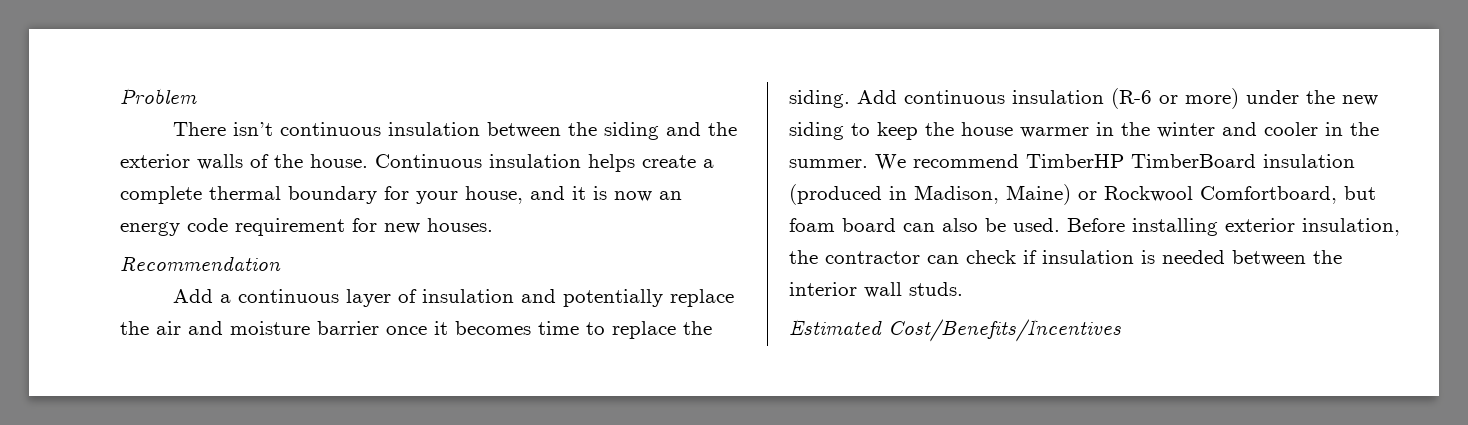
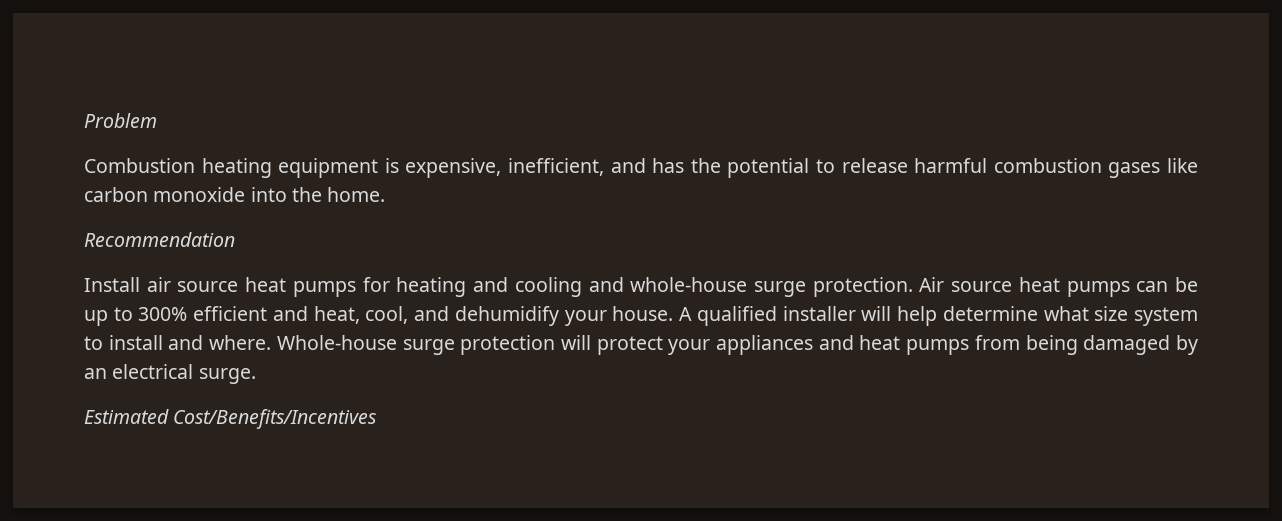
[173,122,738,140] [120,154,714,172] [120,186,682,204] [120,218,493,236] [120,256,281,271] [173,289,735,307] [120,321,712,339] [789,88,1378,109] [789,122,1379,140] [789,154,1355,170] [789,184,1376,205] [789,218,1400,236] [789,250,1342,266] [789,282,963,298] There isn’t continuous insulation between the siding and the exterior walls of the house. Continuous insulation helps create a complete thermal boundary for your house, and it is now an energy code requirement for new houses. // Recommendation // Add a continuous layer of insulation and potentially replace the air and moisture barrier once it becomes time to replace the siding. Add continuous insulation (R-6 or more) under the new siding to keep the house warmer in the winter and cooler in the summer. We recommend TimberHP TimberBoard insulation (produced in Madison, Maine) or Rockwool Comfortboard, but foam board can also be used. Before installing exterior insulation, the contractor can check if insulation is needed between the interior wall studs. -> [84,158,1199,178] [84,187,386,202] [84,232,235,247] [84,277,1198,297] [84,306,1198,326] [84,335,1199,355] [84,364,256,384] Combustion heating equipment is expensive, inefficient, and has the potential to release harmful combustion gases like carbon monoxide into the home. // Recommendation // Install air source heat pumps for heating and cooling and whole-house surge protection. Air source heat pumps can be up to 300% efficient and heat, cool, and dehumidify your house. A qualified installer will help determine what size system to install and where. Whole-house surge protection will protect your appliances and heat pumps from being damaged by an electrical surge.

